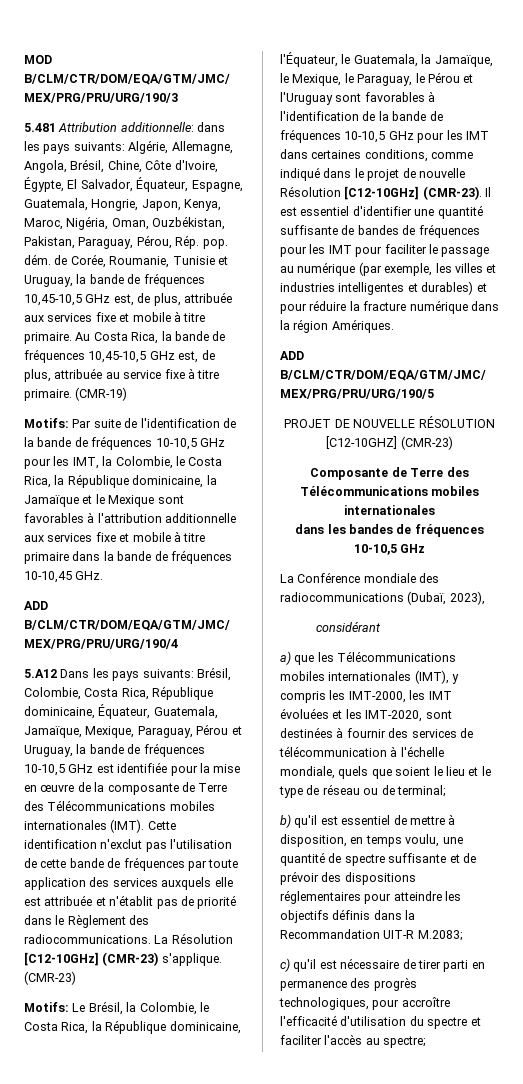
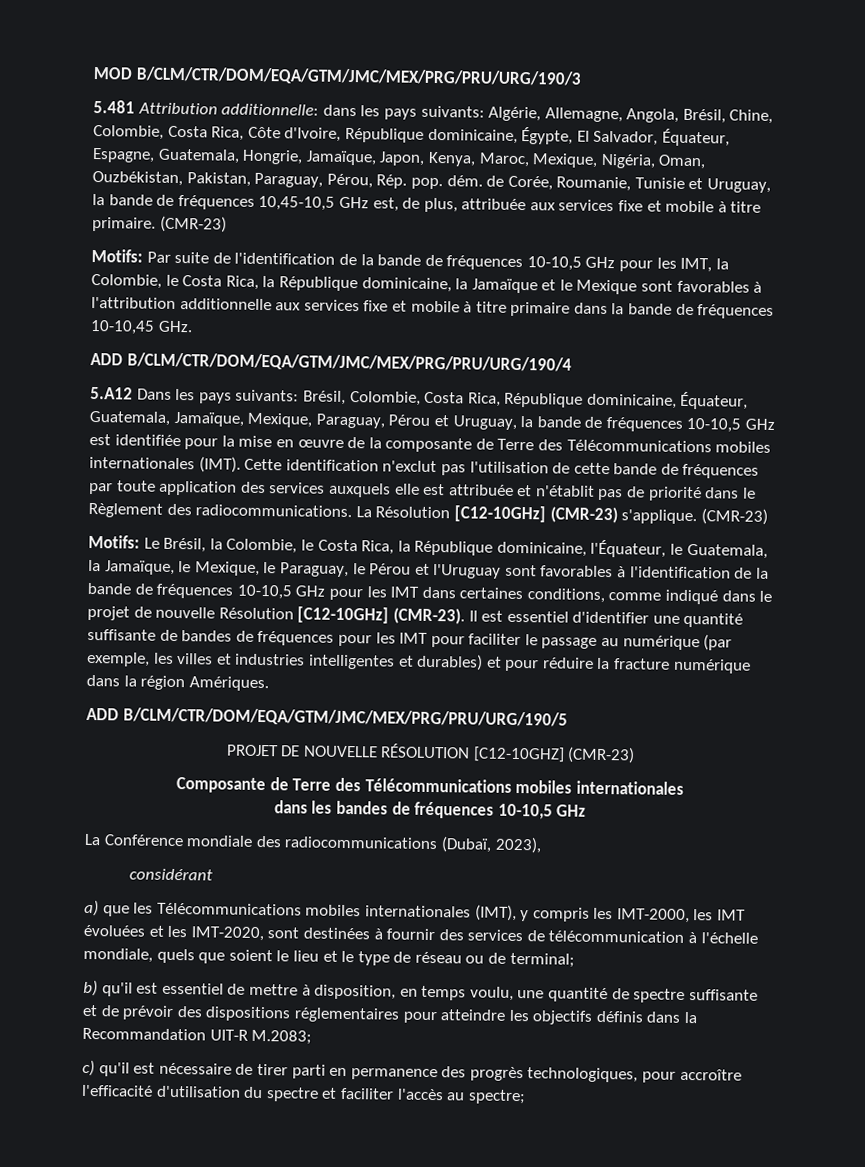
[145,160,218,173] Côte d'Ivoire, -> [93,125,518,144] Colombie, Costa Rica, Côte d'Ivoire, République dominicaine,
(139, 205) none -> [305,150,377,166] Jamaïque,
(63, 224) none -> [532,153,599,168] Mexique,
[75,331,226,344] [24,349,215,363] [24,368,220,382] [24,387,128,401] Au Costa Rica, la bande de fréquences 10,45-10,5 GHz est, de plus, attribuée au service fixe à titre primaire. (CMR-19) -> [159,215,227,233] (CMR-23)

